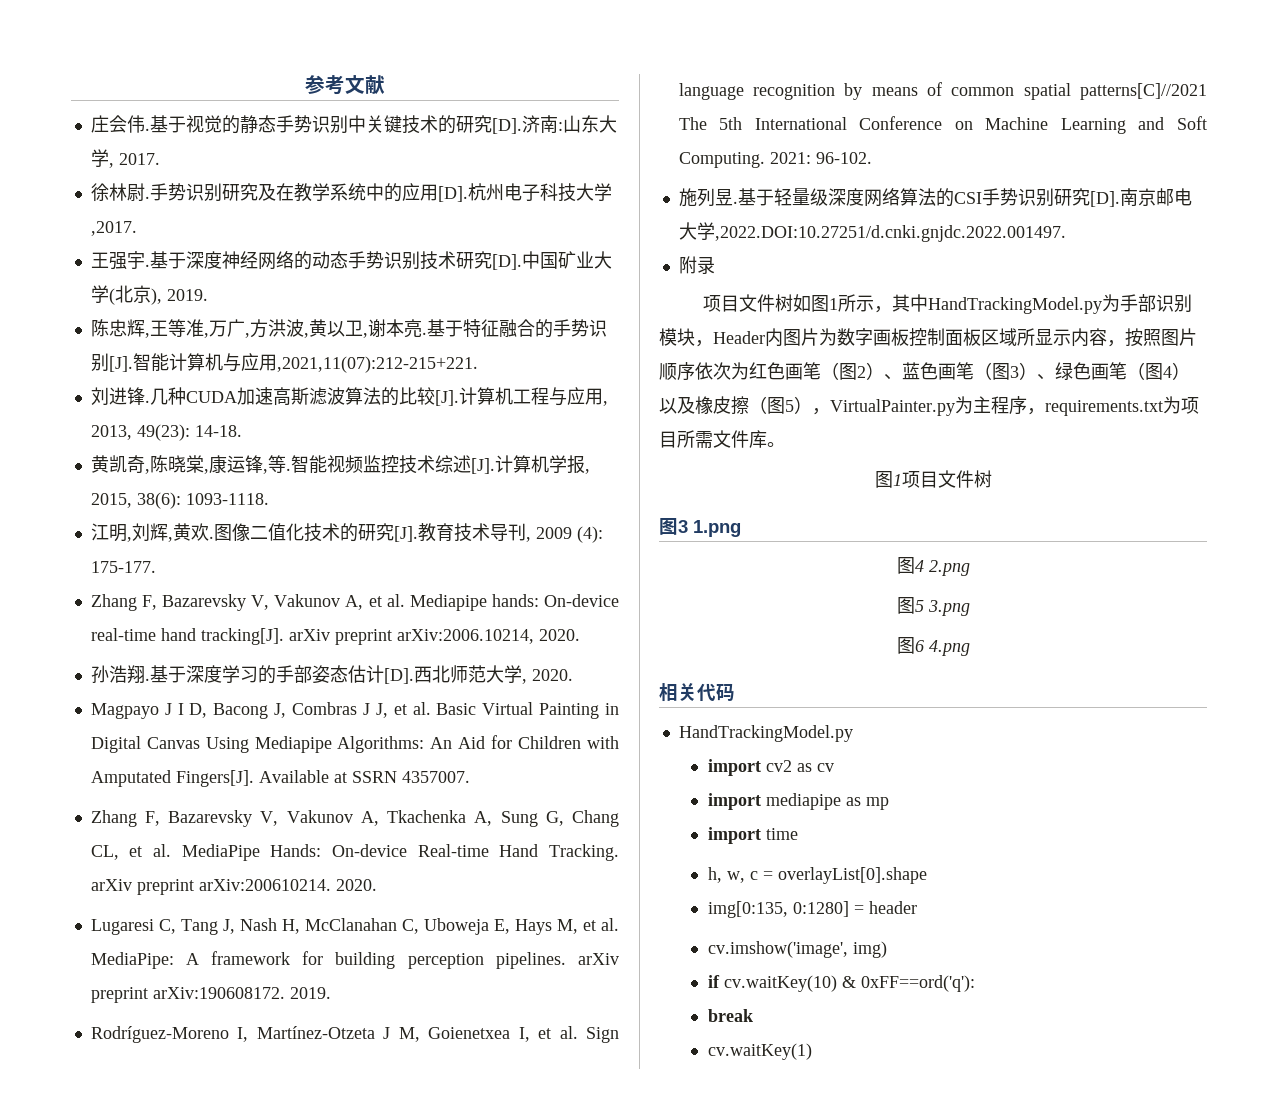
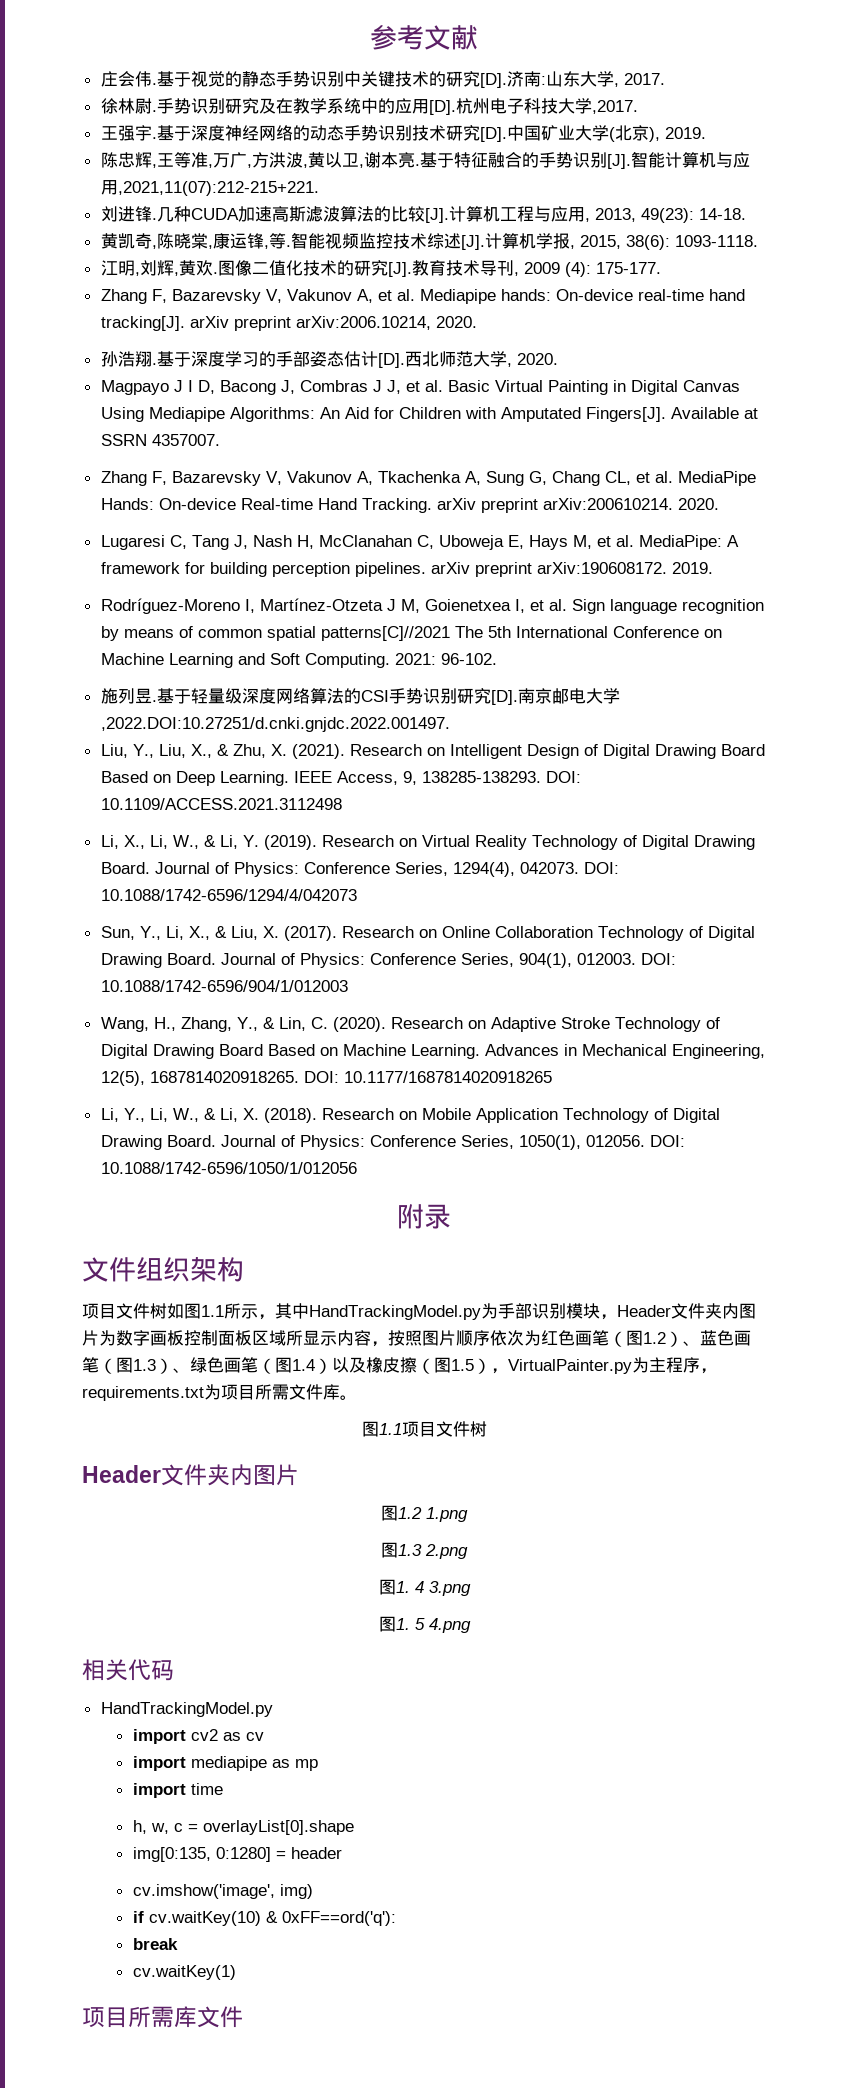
[678,256,715,274] 附录 -> [100,744,765,759] [100,771,581,786] [100,798,342,810] [100,835,755,850] [100,862,619,877] [100,889,357,901] [100,926,755,941] [100,953,676,968] [100,980,348,992] [100,1017,720,1032] [100,1044,765,1059] [100,1071,552,1086] [100,1108,720,1123] [100,1135,685,1150] [100,1162,357,1174] [397,1204,451,1229] [82,1257,244,1282] Liu, Y., Liu, X., & Zhu, X. (2021). Research on Intelligent Design of Digital Drawing Board Based on Deep Learning. IEEE Access, 9, 138285-138293. DOI: 10.1109/ACCESS.2021.3112498 // Li, X., Li, W., & Li, Y. (2019). Research on Virtual Reality Technology of Digital Drawing Board. Journal of Physics: Conference Series, 1294(4), 042073. DOI: 10.1088/1742-6596/1294/4/042073 // Sun, Y., Li, X., & Liu, X. (2017). Research on Online Collaboration Technology of Digital Drawing Board. Journal of Physics: Conference Series, 904(1), 012003. DOI: 10.1088/1742-6596/904/1/012003 // Wang, H., Zhang, Y., & Lin, C. (2020). Research on Adaptive Stroke Technology of Digital Drawing Board Based on Machine Learning. Advances in Mechanical Engineering, 12(5), 1687814020918265. DOI: 10.1177/1687814020918265 // Li, Y., Li, W., & Li, X. (2018). Research on Mobile Application Technology of Digital Drawing Board. Journal of Physics: Conference Series, 1050(1), 012056. DOI: 10.1088/1742-6596/1050/1/012056 // 附录 // 文件组织架构
[829,298,839,310] 1 -> [201,1305,224,1317] 1.1
(765, 337) none -> [671,1303,722,1319] 文件夹
[857,366,866,378] 2 -> [643,1332,666,1344] 1.2
[1010,366,1019,378] 3 -> [133,1359,156,1371] 1.3
[1163,366,1172,378] 4 -> [292,1359,315,1371] 1.4
[785,400,794,412] 5 -> [451,1359,474,1371] 1.5
[892,474,902,486] 1 -> [378,1423,402,1435] 1.1
[659,518,688,535] 图3 -> [82,1464,299,1486] [381,1505,422,1521] Header文件夹内图片 // 图1.2
[914,560,924,572] 4 -> [398,1544,422,1556] 1.3
[914,600,924,612] 5 -> [395,1581,424,1593] 1. 4
[914,640,924,652] 6 -> [395,1618,425,1630] 1. 5
(812, 1051) none -> [82,2006,243,2028] // 项目所需库文件

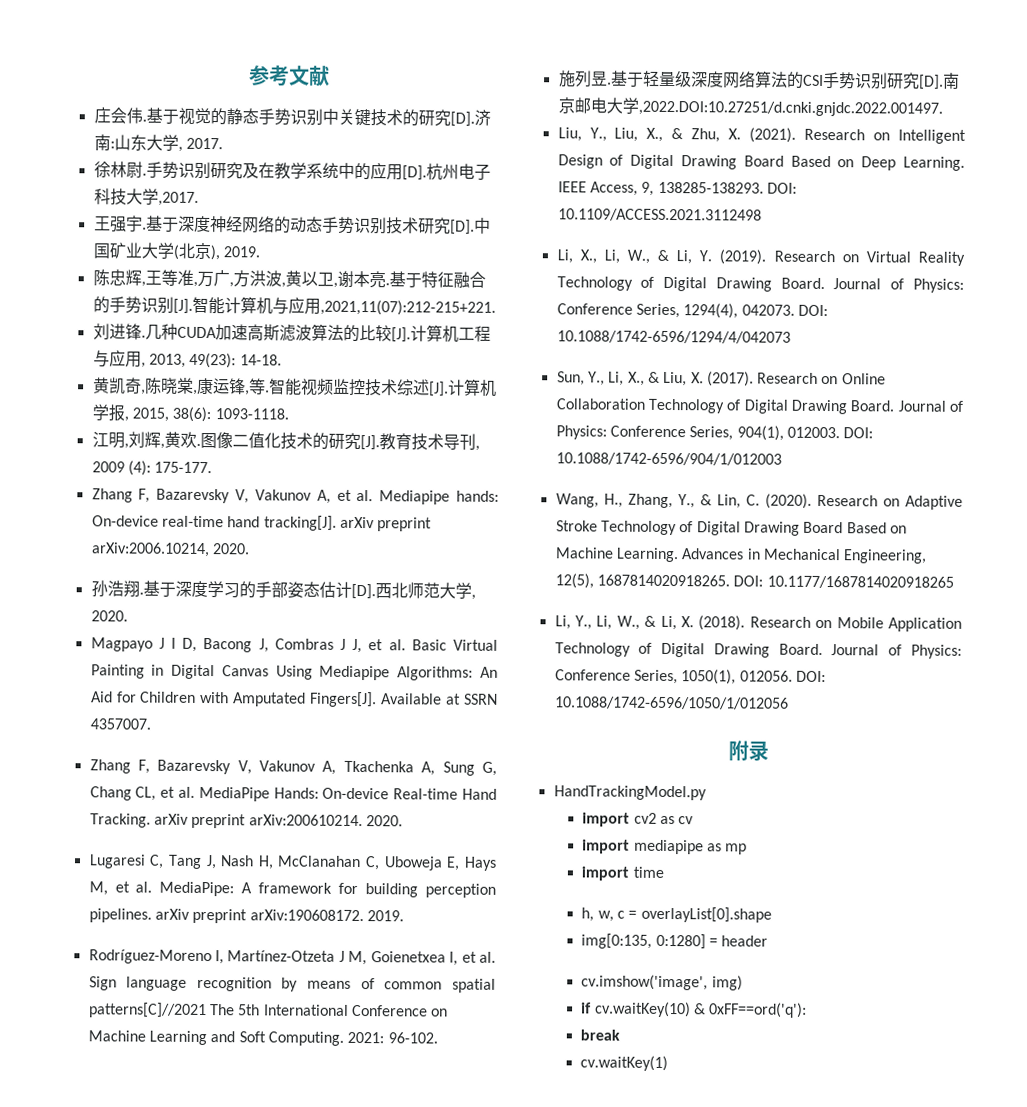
[82,1257,244,1282] [82,1303,756,1320] [82,1330,751,1347] [82,1357,717,1374] [82,1384,357,1401] [361,1421,487,1437] [82,1464,299,1486] [381,1505,468,1522] [381,1542,468,1559] [378,1579,471,1596] [378,1616,471,1633] [82,1659,174,1681] // 文件组织架构 // 项目文件树如图1.1所示，其中HandTrackingModel.py为手部识别模块，Header文件夹内图片为数字画板控制面板区域所显示内容，按照图片顺序依次为红色画笔（图1.2）、蓝色画笔（图1.3）、绿色画笔（图1.4）以及橡皮擦（图1.5），VirtualPainter.py为主程序，requirements.txt为项目所需文件库。 // 图1.1项目文件树 // Header文件夹内图片 // 图1.2 1.png // 图1.3 2.png // 图1. 4 3.png // 图1. 5 4.png // 相关代码 -> (769, 751) none
[82,2006,243,2028] // 项目所需库文件 -> (669, 1063) none

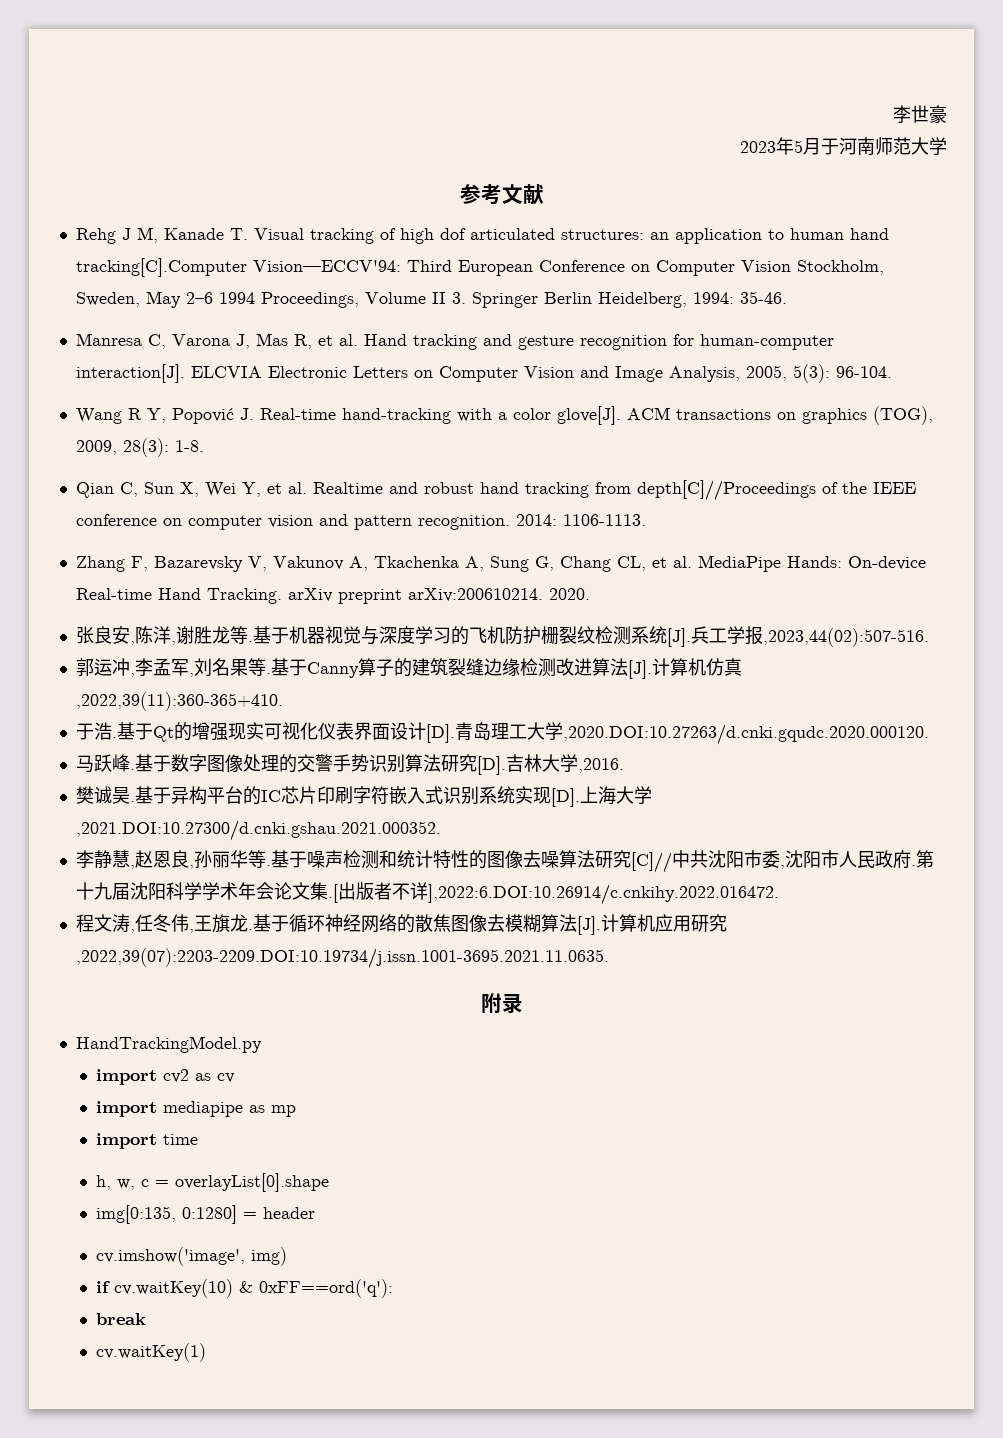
[249,65,330,87] [93,107,491,127] [93,134,223,152] [93,161,491,181] [93,188,199,206] [93,215,491,235] [92,242,260,261] [92,269,486,289] [92,296,496,316] [92,323,491,343] [92,349,282,369] [92,377,497,397] [91,404,289,423] [91,431,480,451] [91,460,213,476] [91,488,499,505] [91,515,433,532] [90,542,250,558] [90,580,476,600] [90,610,128,622] [90,637,498,654] [90,664,498,681] [90,691,499,708] [89,718,151,730] 参考文献 // 庄会伟.基于视觉的静态手势识别中关键技术的研究[D].济南:山东大学, 2017. // 徐林尉.手势识别研究及在教学系统中的应用[D].杭州电子科技大学,2017. // 王强宇.基于深度神经网络的动态手势识别技术研究[D].中国矿业大学(北京), 2019. // 陈忠辉,王等准,万广,方洪波,黄以卫,谢本亮.基于特征融合的手势识别[J].智能计算机与应用,2021,11(07):212-215+221. // 刘进锋.几种CUDA加速高斯滤波算法的比较[J].计算机工程与应用, 2013, 49(23): 14-18. // 黄凯奇,陈晓棠,康运锋,等.智能视频监控技术综述[J].计算机学报, 2015, 38(6): 1093-1118. // 江明,刘辉,黄欢.图像二值化技术的研究[J].教育技术导刊, 2009 (4): 175-177. // Zhang F, Bazarevsky V, Vakunov A, et al. Mediapipe hands: On-device real-time hand tracking[J]. arXiv preprint arXiv:2006.10214, 2020. // 孙浩翔.基于深度学习的手部姿态估计[D].西北师范大学, 2020. // Magpayo J I D, Bacong J, Combras J J, et al. Basic Virtual Painting in Digital Canvas Using Mediapipe Algorithms: An Aid for Children with Amputated Fingers[J]. Available at SSRN 4357007. -> [893,105,947,123] [740,137,947,155] [459,184,544,205] [75,227,889,244] [75,258,884,277] [75,291,787,308] [75,333,834,350] [75,364,892,383] [75,406,933,425] [75,438,204,457] [75,480,916,501] [75,514,646,530] 李世豪 // 2023年5月于河南师范大学 // 参考文献 // Rehg J M, Kanade T. Visual tracking of high dof articulated structures: an application to human hand tracking[C].Computer Vision—ECCV'94: Third European Conference on Computer Vision Stockholm, Sweden, May 2–6 1994 Proceedings, Volume II 3. Springer Berlin Heidelberg, 1994: 35-46. // Manresa C, Varona J, Mas R, et al. Hand tracking and gesture recognition for human-computer interaction[J]. ELCVIA Electronic Letters on Computer Vision and Image Analysis, 2005, 5(3): 96-104. // Wang R Y, Popović J. Real-time hand-tracking with a color glove[J]. ACM transactions on graphics (TOG), 2009, 28(3): 1-8. // Qian C, Sun X, Wei Y, et al. Realtime and robust hand tracking from depth[C]//Proceedings of the IEEE conference on computer vision and pattern recognition. 2014: 1106-1113.
[88,854,497,871] [88,881,497,898] [88,908,404,924] [88,949,497,966] [88,976,496,993] [87,1002,449,1019] [87,1030,438,1046] [558,70,960,90] [557,97,943,117] [557,127,966,144] [557,154,965,171] [557,181,797,196] [557,208,762,222] [556,249,965,266] [556,276,964,293] [556,303,828,319] [556,330,791,344] [556,371,886,387] [555,398,963,415] [555,425,874,441] [555,452,782,466] [555,493,963,510] [555,520,907,536] [554,547,928,564] [554,573,954,589] [554,615,962,632] [554,642,962,659] [554,669,826,685] [554,696,789,710] Lugaresi C, Tang J, Nash H, McClanahan C, Uboweja E, Hays M, et al. MediaPipe: A framework for building perception pipelines. arXiv preprint arXiv:190608172. 2019. // Rodríguez-Moreno I, Martínez-Otzeta J M, Goienetxea I, et al. Sign language recognition by means of common spatial patterns[C]//2021 The 5th International Conference on Machine Learning and Soft Computing. 2021: 96-102. // 施列昱.基于轻量级深度网络算法的CSI手势识别研究[D].南京邮电大学,2022.DOI:10.27251/d.cnki.gnjdc.2022.001497. // Liu, Y., Liu, X., & Zhu, X. (2021). Research on Intelligent Design of Digital Drawing Board Based on Deep Learning. IEEE Access, 9, 138285-138293. DOI: 10.1109/ACCESS.2021.3112498 // Li, X., Li, W., & Li, Y. (2019). Research on Virtual Reality Technology of Digital Drawing Board. Journal of Physics: Conference Series, 1294(4), 042073. DOI: 10.1088/1742-6596/1294/4/042073 // Sun, Y., Li, X., & Liu, X. (2017). Research on Online Collaboration Technology of Digital Drawing Board. Journal of Physics: Conference Series, 904(1), 012003. DOI: 10.1088/1742-6596/904/1/012003 // Wang, H., Zhang, Y., & Lin, C. (2020). Research on Adaptive Stroke Technology of Digital Drawing Board Based on Machine Learning. Advances in Mechanical Engineering, 12(5), 1687814020918265. DOI: 10.1177/1687814020918265 // Li, Y., Li, W., & Li, X. (2018). Research on Mobile Application Technology of Digital Drawing Board. Journal of Physics: Conference Series, 1050(1), 012056. DOI: 10.1088/1742-6596/1050/1/012056 -> [75,626,929,647] [75,658,742,679] [75,692,283,711] [75,722,929,745] [75,754,624,775] [75,786,652,807] [75,820,441,841] [75,850,934,873] [75,882,779,905] [75,913,727,935] [75,948,609,969] 张良安,陈洋,谢胜龙等.基于机器视觉与深度学习的飞机防护栅裂纹检测系统[J].兵工学报,2023,44(02):507-516. // 郭运冲,李孟军,刘名果等.基于Canny算子的建筑裂缝边缘检测改进算法[J].计算机仿真,2022,39(11):360-365+410. // 于浩.基于Qt的增强现实可视化仪表界面设计[D].青岛理工大学,2020.DOI:10.27263/d.cnki.gqudc.2020.000120. // 马跃峰.基于数字图像处理的交警手势识别算法研究[D].吉林大学,2016. // 樊诚昊.基于异构平台的IC芯片印刷字符嵌入式识别系统实现[D].上海大学,2021.DOI:10.27300/d.cnki.gshau.2021.000352. // 李静慧,赵恩良,孙丽华等.基于噪声检测和统计特性的图像去噪算法研究[C]//中共沈阳市委,沈阳市人民政府.第十九届沈阳科学学术年会论文集.[出版者不详],2022:6.DOI:10.26914/c.cnkihy.2022.016472. // 程文涛,任冬伟,王旗龙.基于循环神经网络的散焦图像去模糊算法[J].计算机应用研究,2022,39(07):2203-2209.DOI:10.19734/j.issn.1001-3695.2021.11.0635.

